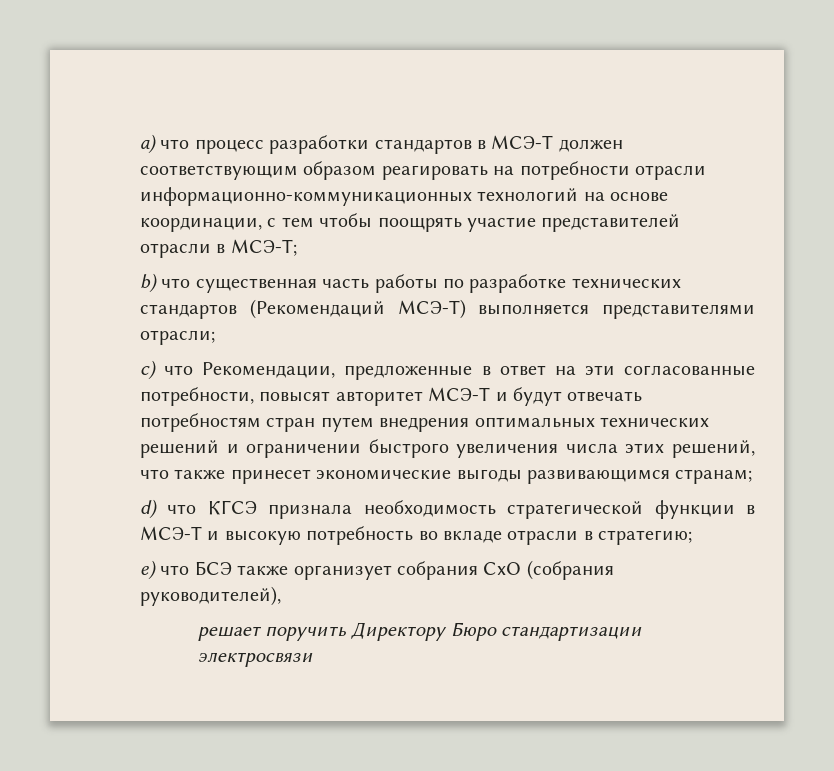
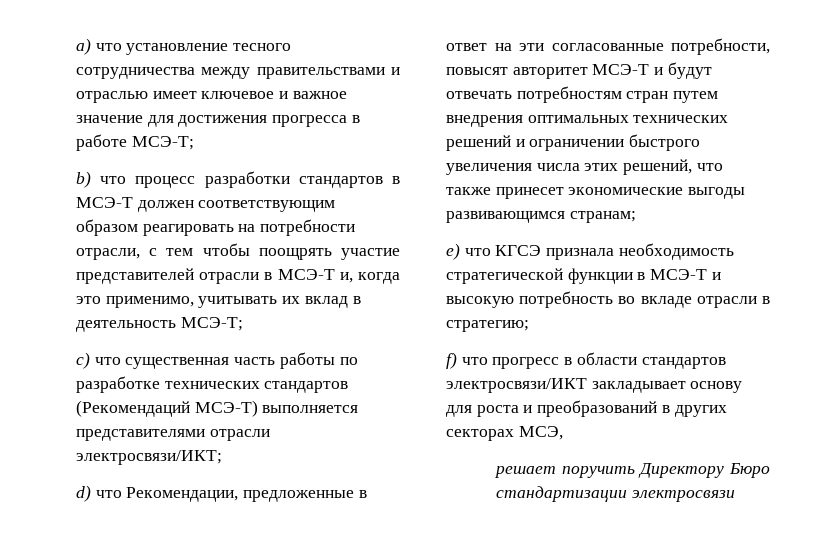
(190, 144) none -> [126,43,292,55] [76,67,400,79] [76,91,347,103] [76,115,360,127] [76,134,194,151] [76,171,127,188] установление тесного сотрудничества между правительствами и отраслью имеет ключевое и важное значение для достижения прогресса в работе МСЭ-Т; // b) что
[635,165,706,180] [140,187,669,206] [140,217,262,232] отрасли информационно-коммуникационных технологий на основе координации, -> [76,248,140,260] отрасли,
[230,239,297,256] [140,273,158,293] МСЭ-Т; // b) -> [277,269,400,284] [76,296,361,308] [76,317,243,332] [76,352,90,369] МСЭ-Т и, когда это применимо, учитывать их вклад в деятельность МСЭ-Т; // c)
[140,330,215,345] [140,360,157,380] отрасли; // с) -> [209,429,270,441] [76,450,222,465] [76,485,91,502] отрасли электросвязи/ИКТ; // d)
[140,499,158,519] d) -> [446,243,460,260] e)
[140,560,614,580] [140,586,281,606] e) что БСЭ также организует собрания CxO (собрания руководителей), -> [446,352,726,369] [446,378,743,393] [446,400,727,417] [446,426,563,441] f) что прогресс в области стандартов электросвязи/ИКТ закладывает основу для роста и преобразований в других секторах МСЭ,

